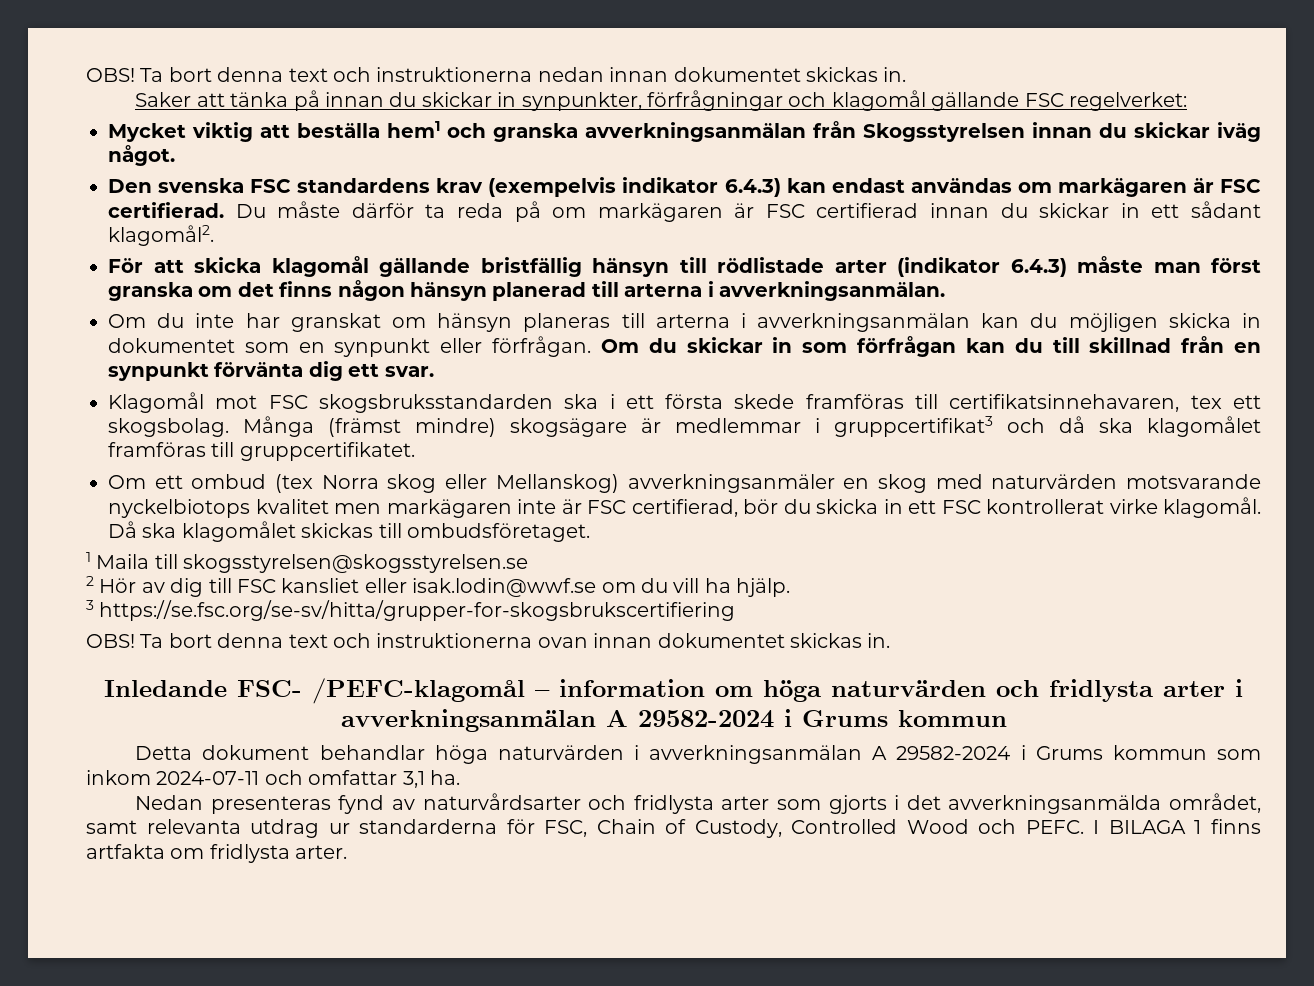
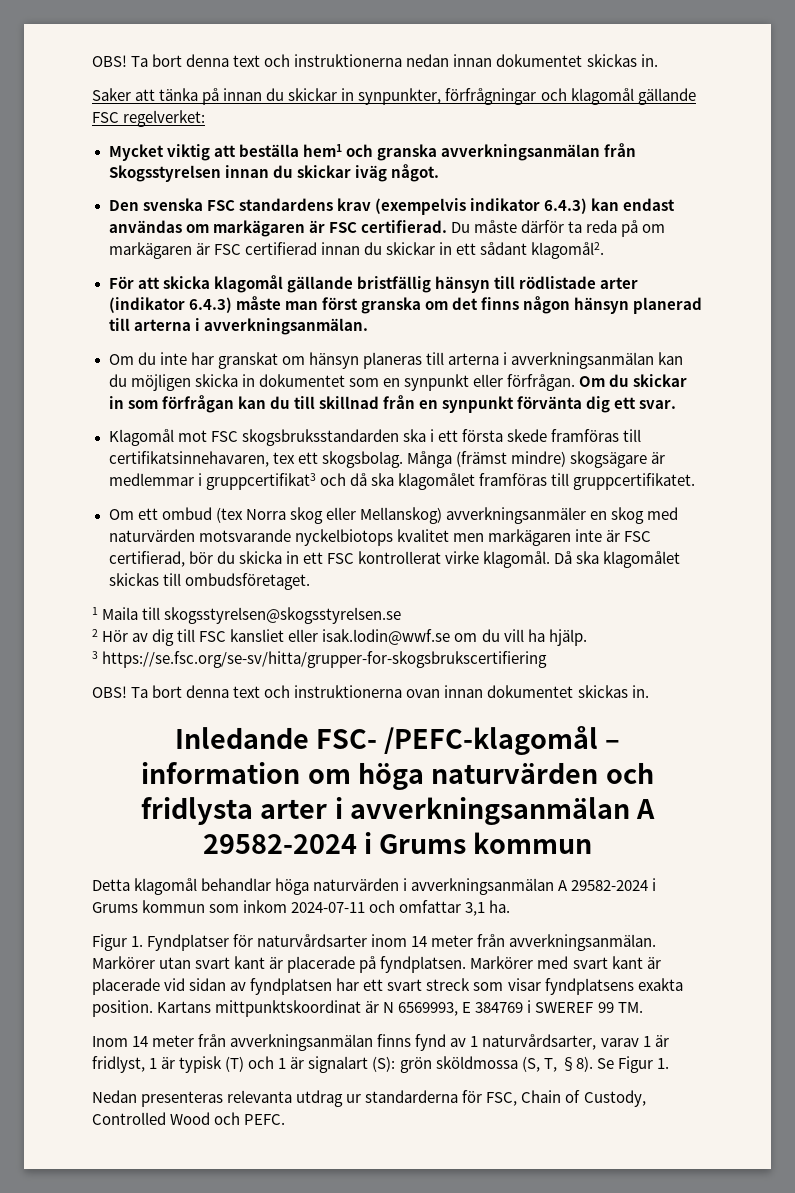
[202,745,310,760] dokument -> [134,878,198,895] klagomål
[135,793,1261,814] [86,820,137,834] Nedan presenteras fynd av naturvårdsarter och fridlysta arter som gjorts i det avverkningsanmälda området, samt -> [92,934,657,951] [92,956,661,973] [92,978,683,995] [92,1000,643,1017] [92,1034,669,1051] [92,1056,669,1073] [92,1090,224,1107] Figur 1. Fyndplatser för naturvårdsarter inom 14 meter från avverkningsanmälan. Markörer utan svart kant är placerade på fyndplatsen. Markörer med svart kant är placerade vid sidan av fyndplatsen har ett svart streck som visar fyndplatsens exakta position. Kartans mittpunktskoordinat är N 6569993, E 384769 i SWEREF 99 TM. // Inom 14 meter från avverkningsanmälan finns fynd av 1 naturvårdsarter, varav 1 är fridlyst, 1 är typisk (T) och 1 är signalart (S): grön sköldmossa (S, T, §8). Se Figur 1. // Nedan presenteras
[1093,819,1261,834] [86,844,348,863] I BILAGA 1 finns artfakta om fridlysta arter. -> (286, 1119) none

